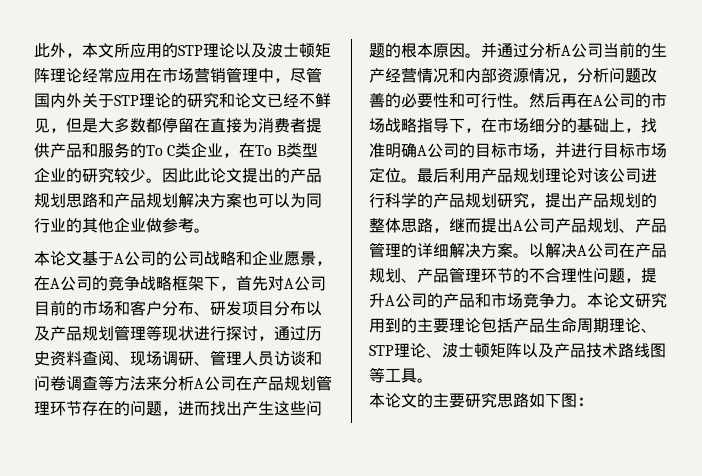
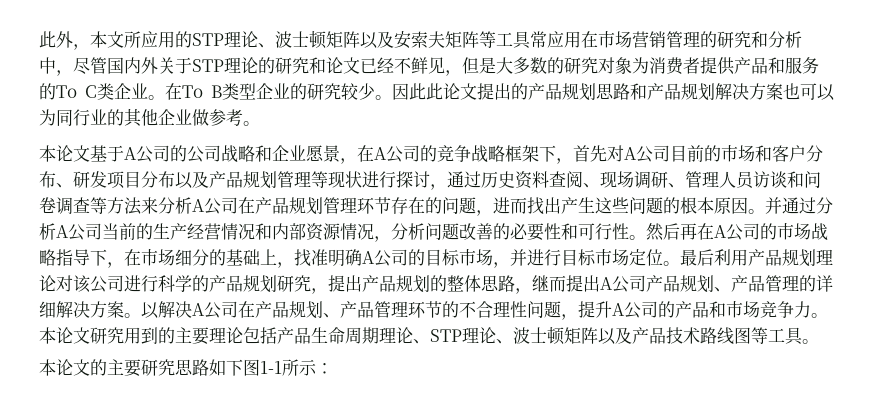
[235,43,331,58] [34,68,98,83] 以及波士顿矩阵理论经 -> [258,30,531,49] 、波士顿矩阵以及安索夫矩阵等工具
(258, 75) none -> [700,31,802,48] 的研究和分析
[146,117,242,133] 都停留在直接 -> [547,57,632,74] 的研究对象
[223,153,240,158] ， -> [148,95,166,100] 。
(577, 400) none -> [260,359,317,376] 1-1所示

